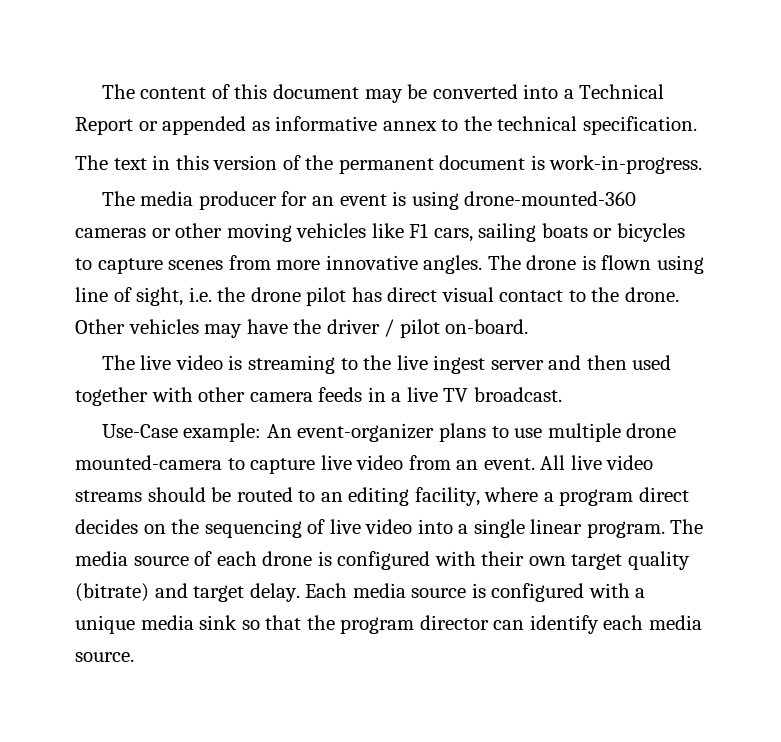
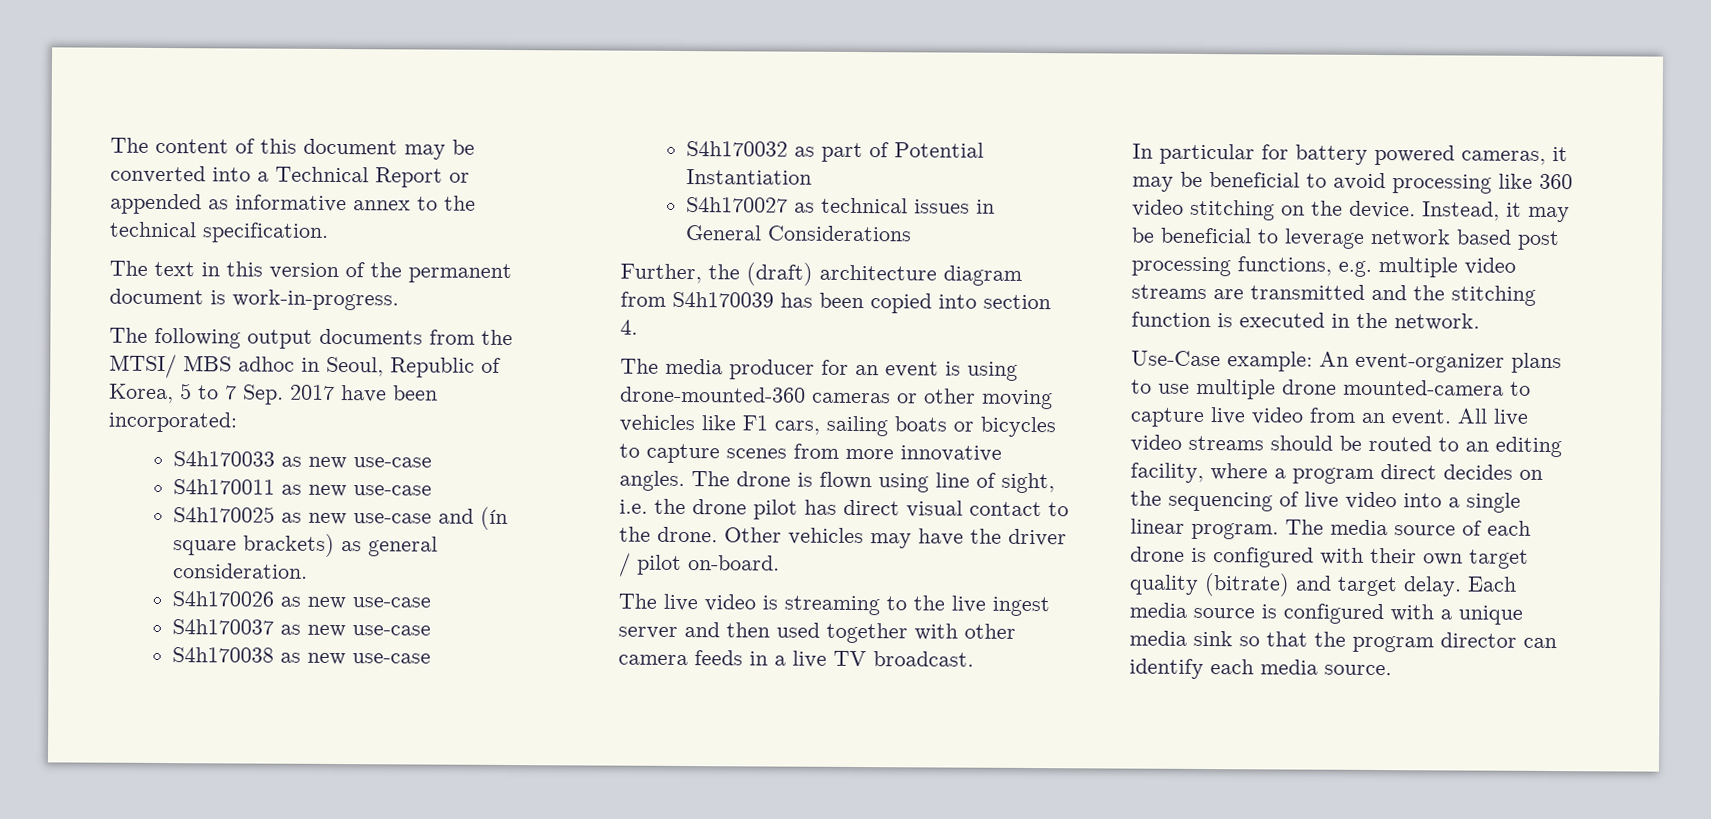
(703, 164) none -> [109,327,513,349] [109,353,501,379] [109,383,438,405] [108,411,237,433] [173,451,433,470] [173,479,433,498] [173,506,509,531] [173,533,439,558] [173,563,309,579] [172,591,432,610] [172,619,432,638] [172,647,432,666] [686,141,985,163] [686,169,813,185] [686,197,996,214] [685,225,913,242] [620,262,1022,286] [620,291,1051,314] [620,319,638,335] // The following output documents from the MTSI/ MBS adhoc in Seoul, Republic of Korea, 5 to 7 Sep. 2017 have been incorporated: // S4h170033 as new use-case // S4h170011 as new use-case // S4h170025 as new use-case and (ín square brackets) as general consideration. // S4h170026 as new use-case // S4h170037 as new use-case // S4h170038 as new use-case // S4h170032 as part of Potential Instantiation // S4h170027 as technical issues in General Considerations // Further, the (draft) architecture diagram from S4h170039 has been copied into section 4.
(562, 394) none -> [1132,143,1568,166] [1132,171,1573,194] [1132,199,1570,223] [1131,227,1560,251] [1131,256,1516,278] [1131,284,1536,306] [1131,311,1480,331] // In particular for battery powered cameras, it may be beneficial to avoid processing like 360 video stitching on the device. Instead, it may be beneficial to leverage network based post processing functions, e.g. multiple video streams are transmitted and the stitching function is executed in the network.

